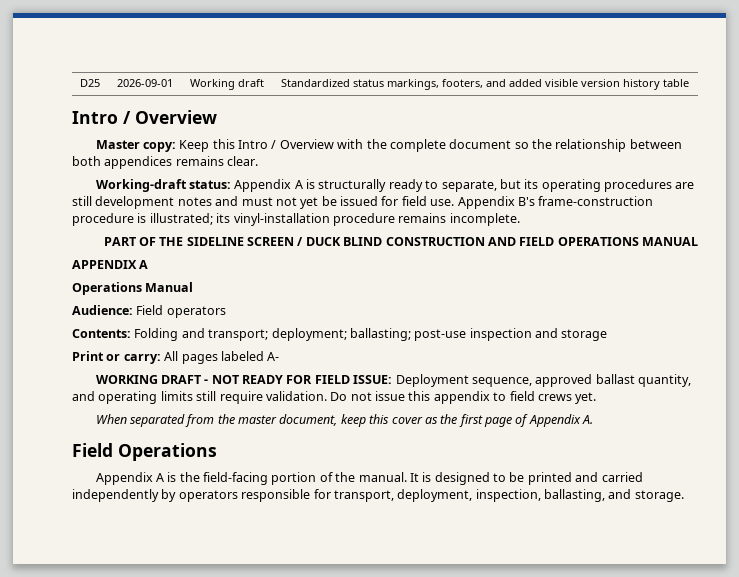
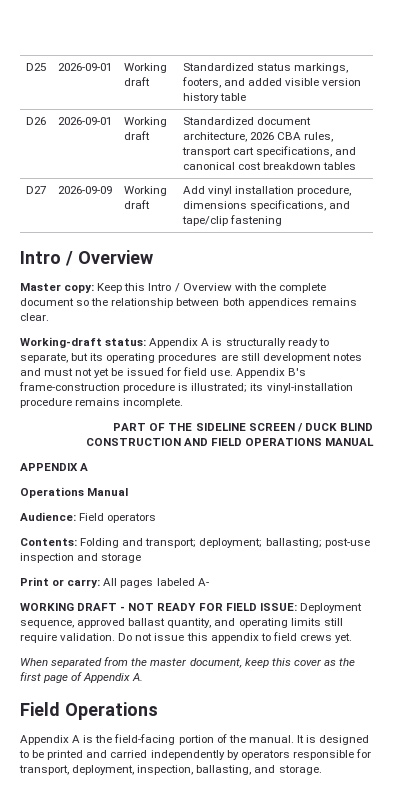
(690, 83) none -> [25,117,46,125] [57,117,112,125] [123,117,167,127] [123,131,150,140] [182,117,311,125] [182,132,333,142] [181,146,356,157] [182,162,356,170] [25,186,46,194] [57,186,112,194] [123,186,167,196] [123,200,150,209] [182,186,351,196] [182,200,350,211] [181,215,282,226] // D26 | 2026-09-01 | Working draft | Standardized document architecture, 2026 CBA rules, transport cart specifications, and canonical cost breakdown tables // D27 | 2026-09-09 | Working draft | Add vinyl installation procedure, dimensions specifications, and tape/clip fastening

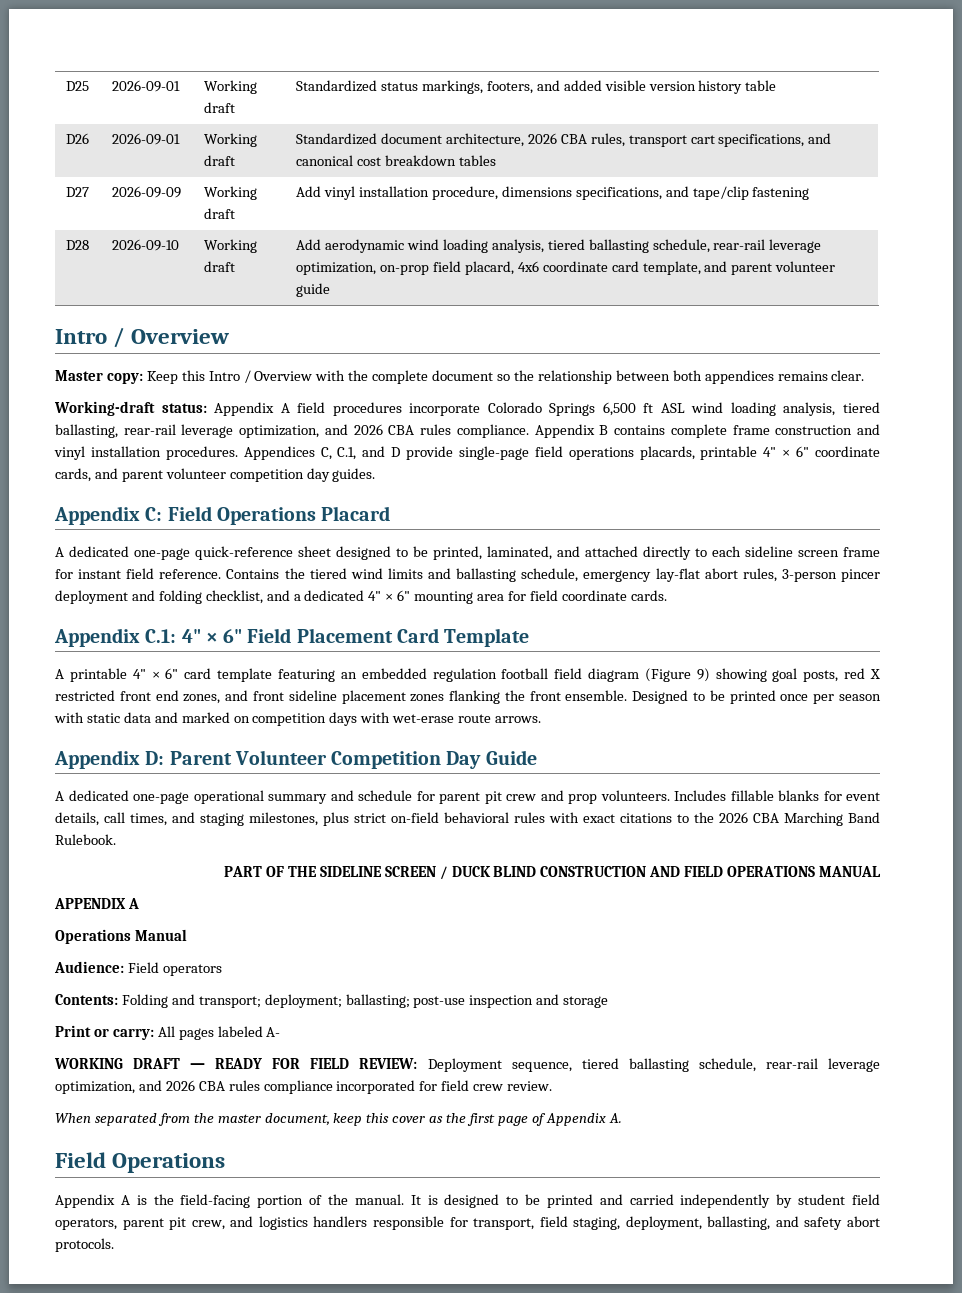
(282, 220) none -> [66,240,90,250] [112,239,180,251] [204,239,258,253] [204,261,236,272] [296,239,822,253] [296,261,836,275] [296,283,331,297] // D28 | 2026-09-10 | Working draft | Add aerodynamic wind loading analysis, tiered ballasting schedule, rear-rail leverage optimization, on-prop field placard, 4x6 coordinate card template, and parent volunteer guide
[212,338,329,348] [20,353,362,363] [20,367,307,378] [19,382,353,393] [20,398,184,408] is structurally ready to separate, but its operating procedures are still development notes and must not yet be issued for field use. Appendix B's frame-construction procedure is illustrated; its vinyl-installation procedure remains incomplete. -> [297,402,880,416] [55,424,881,438] [54,446,880,460] [55,468,376,482] [54,506,391,525] [55,546,880,560] [55,568,881,582] [55,590,667,604] [54,628,530,647] [55,668,881,682] [55,690,881,704] [54,712,542,726] [54,750,537,769] [55,790,880,804] [55,812,880,826] [55,834,116,845] field procedures incorporate Colorado Springs 6,500 ft ASL wind loading analysis, tiered ballasting, rear-rail leverage optimization, and 2026 CBA rules compliance. Appendix B contains complete frame construction and vinyl installation procedures. Appendices C, C.1, and D provide single-page field operations placards, printable 4" × 6" coordinate cards, and parent volunteer competition day guides. // Appendix C: Field Operations Placard // A dedicated one-page quick-reference sheet designed to be printed, laminated, and attached directly to each sideline screen frame for instant field reference. Contains the tiered wind limits and ballasting schedule, emergency lay-flat abort rules, 3-person pincer deployment and folding checklist, and a dedicated 4" × 6" mounting area for field coordinate cards. // Appendix C.1: 4" × 6" Field Placement Card Template // A printable 4" × 6" card template featuring an embedded regulation football field diagram (Figure 9) showing goal posts, red X restricted front end zones, and front sideline placement zones flanking the front ensemble. Designed to be printed once per season with static data and marked on competition days with wet-erase route arrows. // Appendix D: Parent Volunteer Competition Day Guide // A dedicated one-page operational summary and schedule for parent pit crew and prop volunteers. Includes fillable blanks for event details, call times, and staging milestones, plus strict on-field behavioral rules with exact citations to the 2026 CBA Marching Band Rulebook.
[120,603,155,611] - NOT -> [190,1063,206,1069] —
[259,603,297,611] ISSUE: -> [359,1058,418,1069] REVIEW:
[77,618,343,628] [20,632,353,643] approved ballast quantity, and operating limits still require validation. Do not issue this appendix to field crews yet. -> [581,1058,881,1072] [55,1080,553,1094] tiered ballasting schedule, rear-rail leverage optimization, and 2026 CBA rules compliance incorporated for field crew review.
[240,749,371,760] [19,765,322,775] operators responsible for transport, deployment, inspection, ballasting, and storage. -> [798,1194,881,1205] [55,1216,880,1230] [55,1238,114,1252] student field operators, parent pit crew, and logistics handlers responsible for transport, field staging, deployment, ballasting, and safety abort protocols.

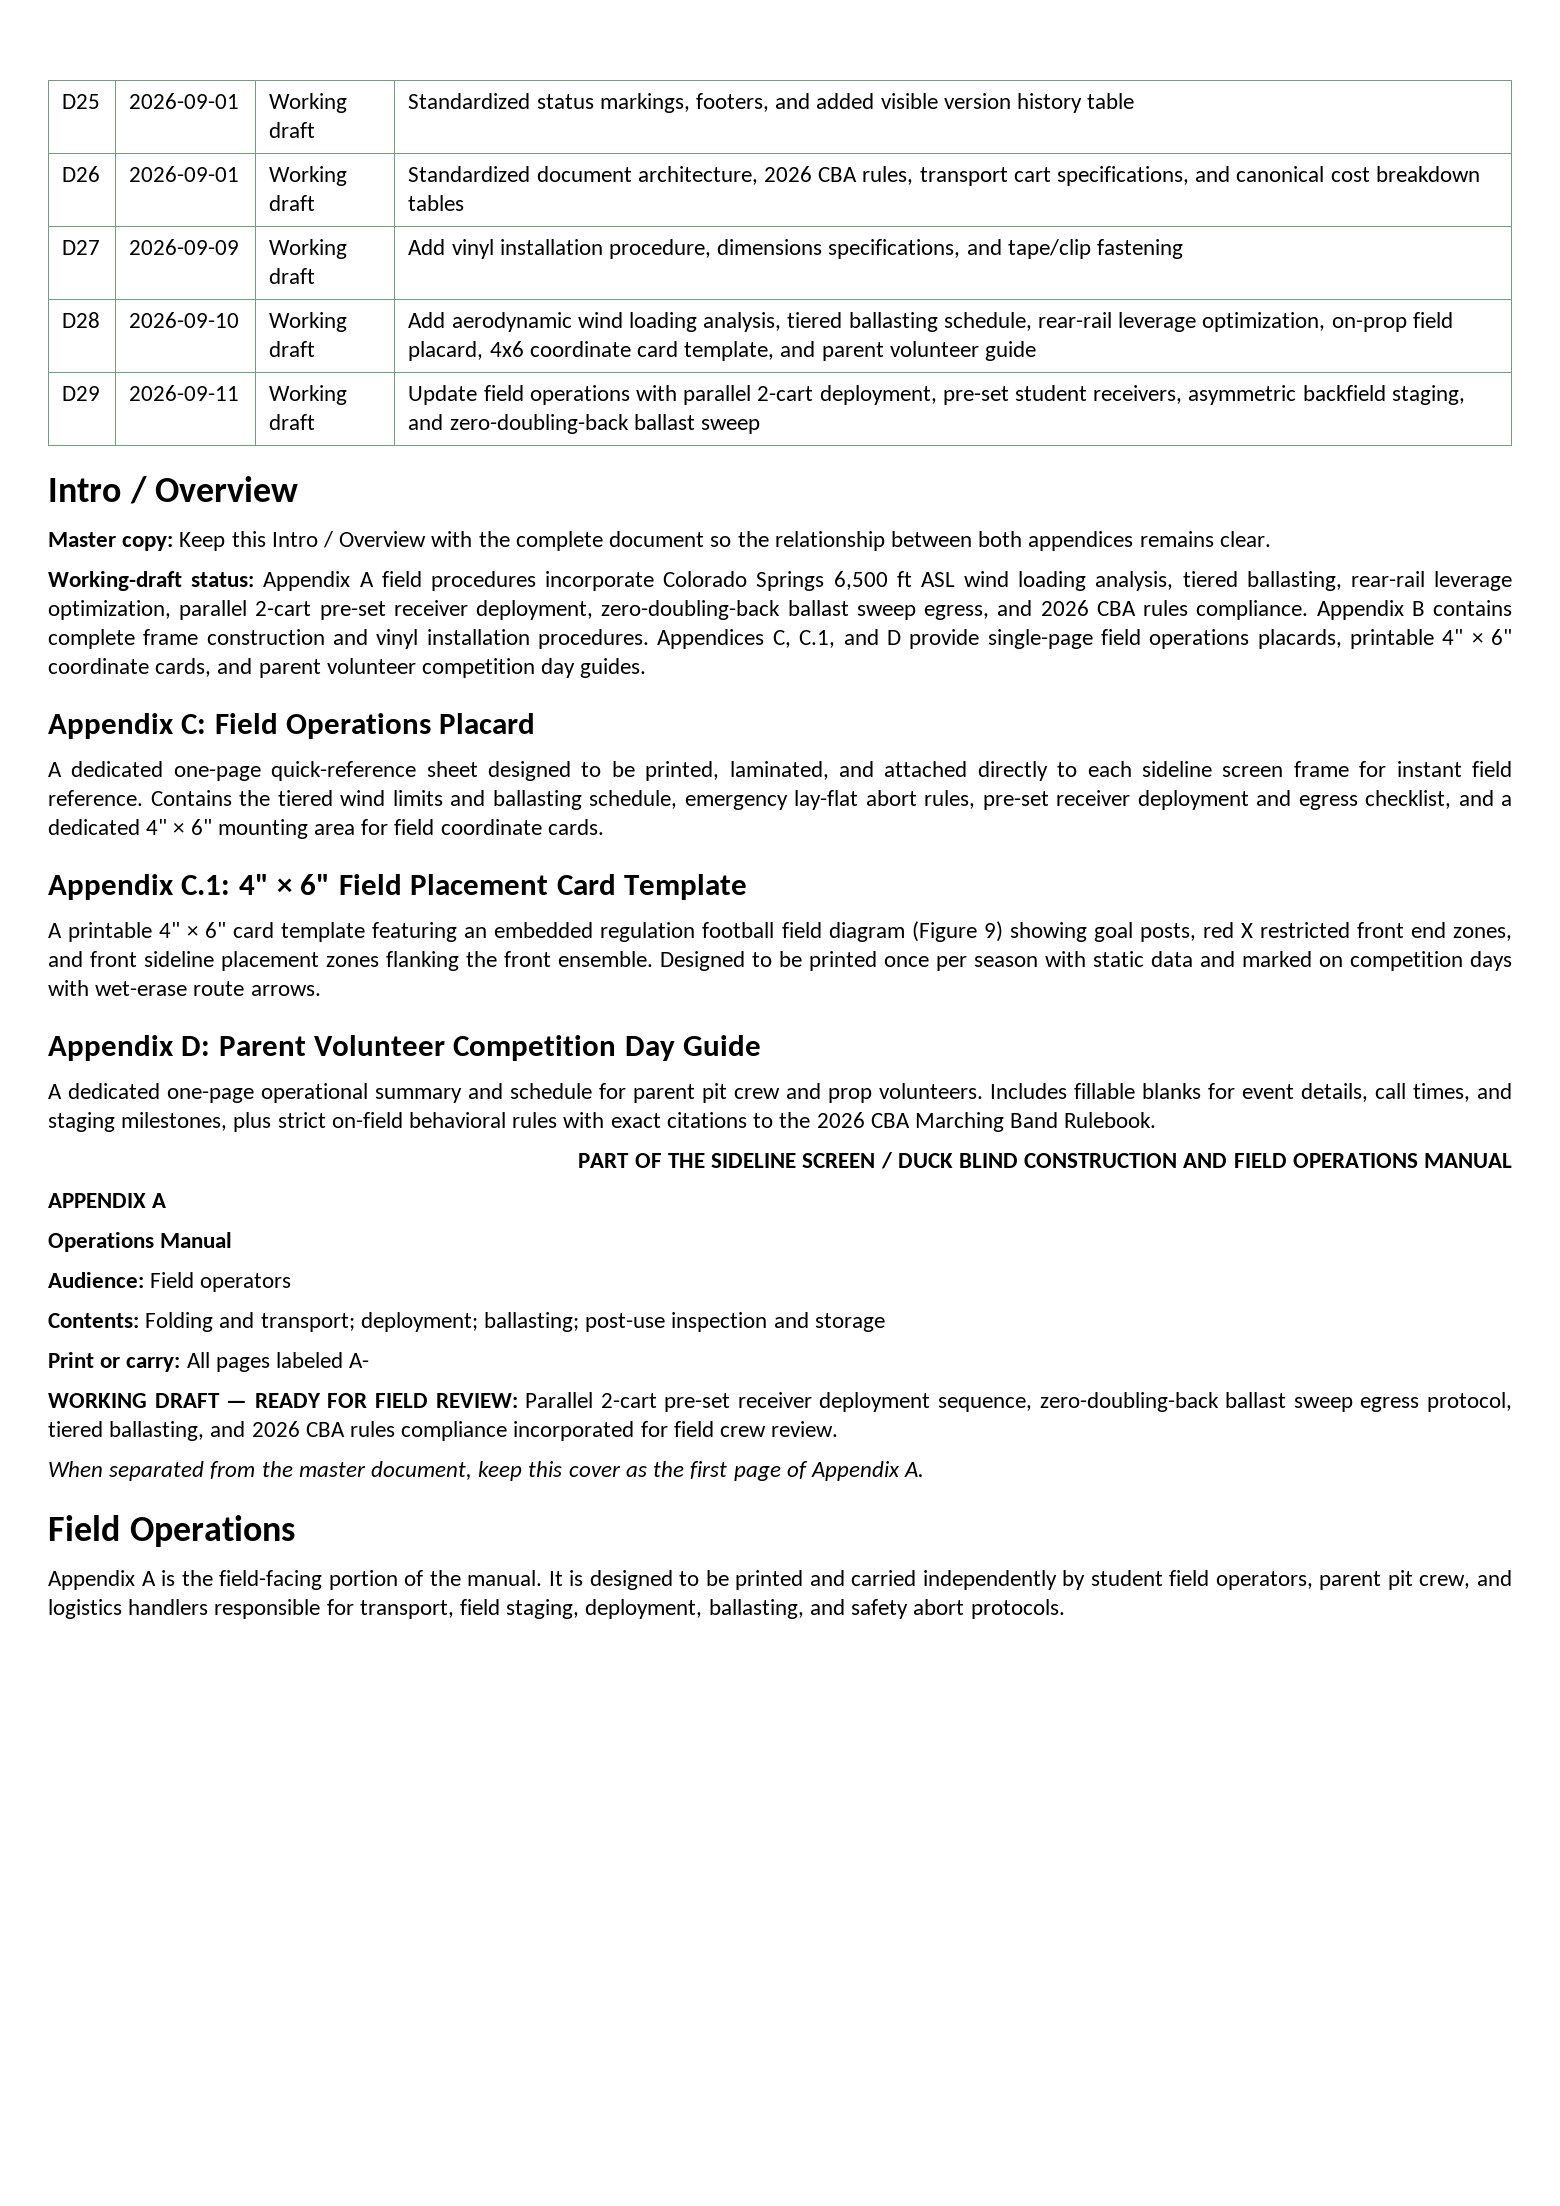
(331, 290) none -> [62,386,101,401] [129,385,240,401] [269,385,348,405] [269,414,316,430] [408,385,1465,405] [408,414,761,434] // D29 | 2026-09-11 | Working draft | Update field operations with parallel 2-cart deployment, pre-set student receivers, asymmetric backfield staging, and zero-doubling-back ballast sweep
(320, 431) none -> [179,600,990,620] parallel 2-cart pre-set receiver deployment, zero-doubling-back ballast sweep egress,
[781,569,881,582] 3-person pincer -> [982,790,1130,810] pre-set receiver
[158,590,202,604] folding -> [1298,795,1358,810] egress
[427,1058,881,1072] [55,1081,135,1094] Deployment sequence, tiered ballasting schedule, rear-rail leverage optimization, -> [525,1392,1512,1412] [48,1421,205,1441] Parallel 2-cart pre-set receiver deployment sequence, zero-doubling-back ballast sweep egress protocol, tiered ballasting,

